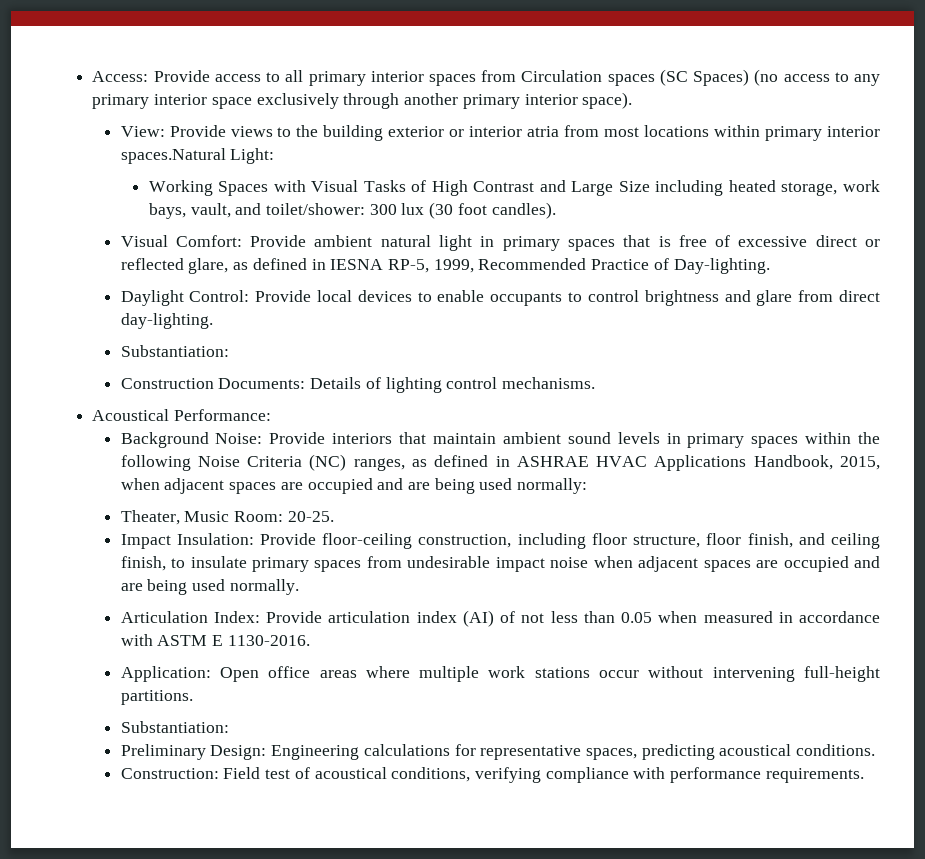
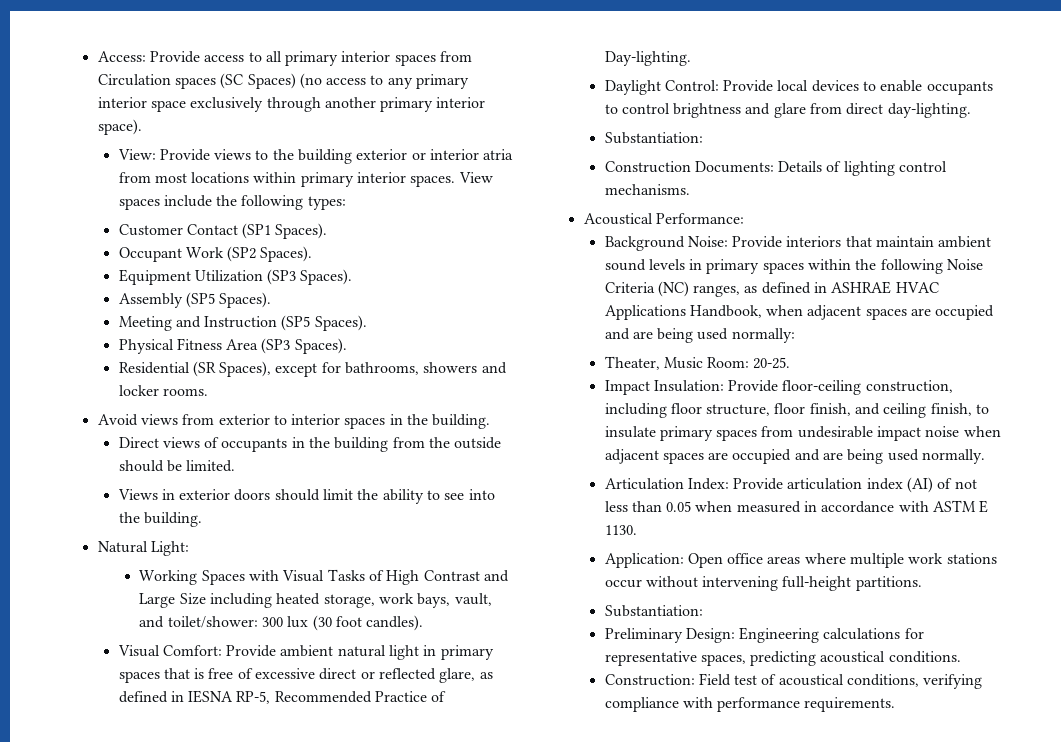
[120,148,226,164] spaces.Natural -> [410,172,493,187] [118,195,346,210] [118,223,328,239] [118,246,313,262] [118,269,353,285] [118,292,272,308] [118,315,367,331] [118,338,347,354] [118,361,507,377] [118,385,208,396] [97,414,491,429] [118,437,502,452] [118,460,236,472] [117,489,495,504] [118,512,202,527] [97,541,148,553] spaces. View spaces include the following types: // Customer Contact (SP1 Spaces). // Occupant Work (SP2 Spaces). // Equipment Utilization (SP3 Spaces). // Assembly (SP5 Spaces). // Meeting and Instruction (SP5 Spaces). // Physical Fitness Area (SP3 Spaces). // Residential (SR Spaces), except for bathrooms, showers and locker rooms. // Avoid views from exterior to interior spaces in the building. // Direct views of occupants in the building from the outside should be limited. // Views in exterior doors should limit the ability to see into the building. // Natural
[433,259,474,273] 1999, -> (271, 697) none
[839,456,880,470] 2015, -> (762, 311) none
[227,635,310,646] 1130-2016. -> [604,525,637,535] 1130.

